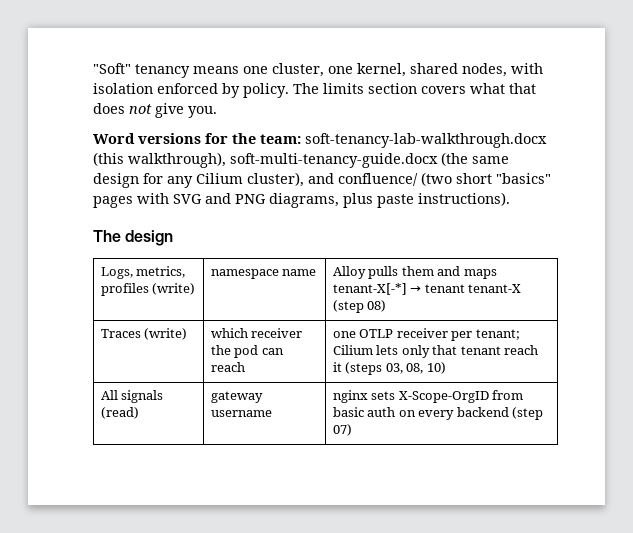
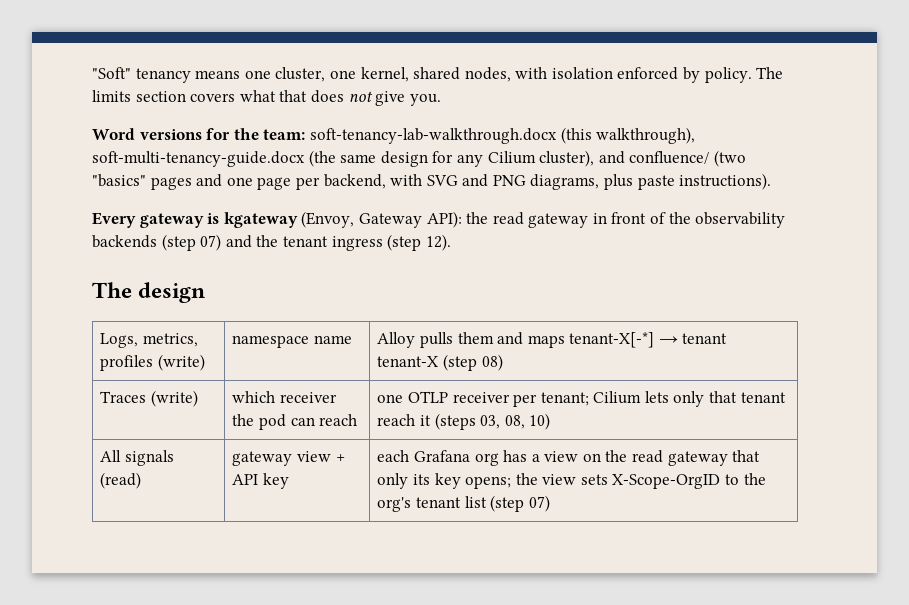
[456,173,492,184] short -> (746, 158) none
(133, 202) none -> [196,174,386,190] and one page per backend,
(510, 199) none -> [92,211,786,228] [92,234,451,251] // Every gateway is kgateway (Envoy, Gateway API): the read gateway in front of the observability backends (step 07) and the tenant ingress (step 12).
[210,410,272,417] [332,390,524,403] [332,407,509,420] username | nginx sets X-Scope-OrgID from basic auth on every backend -> [296,451,345,462] [232,473,289,489] [377,450,761,466] [377,473,766,489] [377,496,487,512] view + API key | each Grafana org has a view on the read gateway that only its key opens; the view sets X-Scope-OrgID to the org's tenant list

